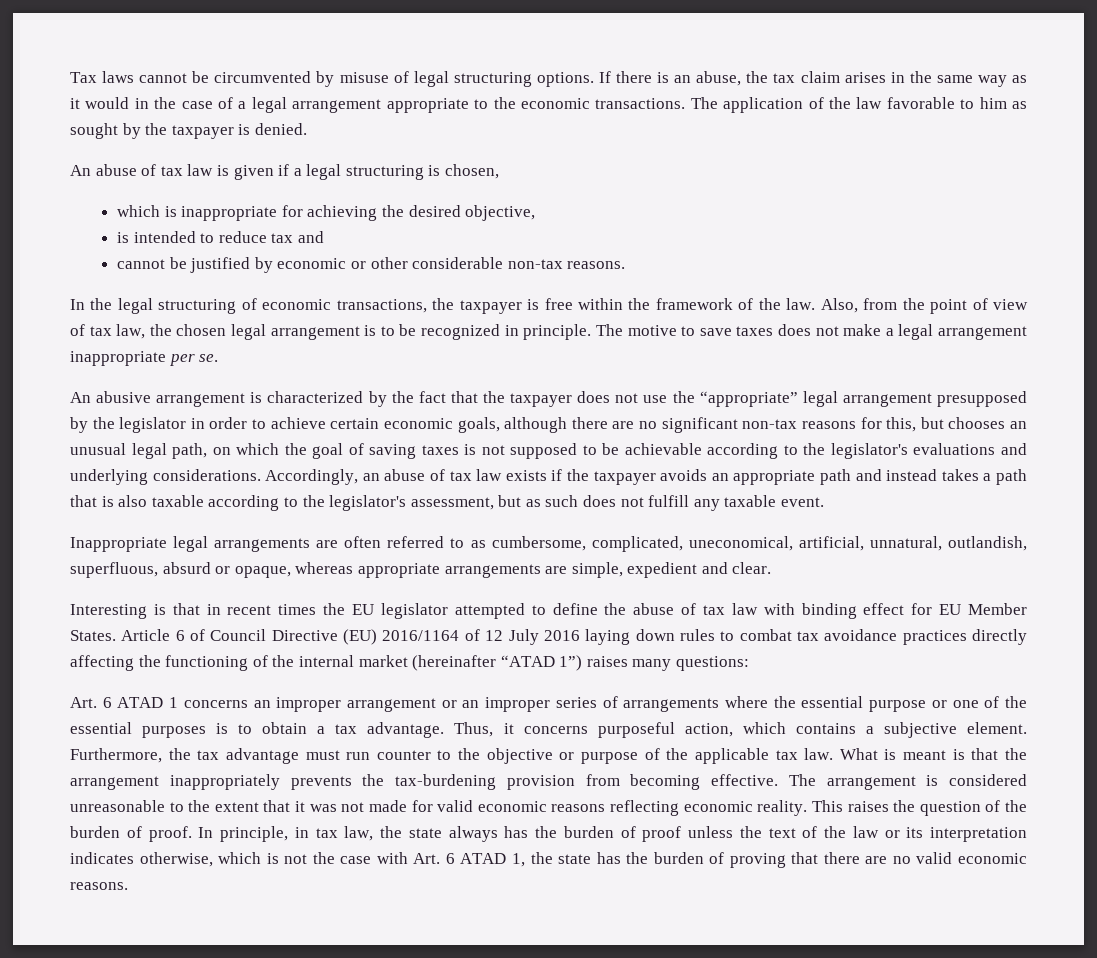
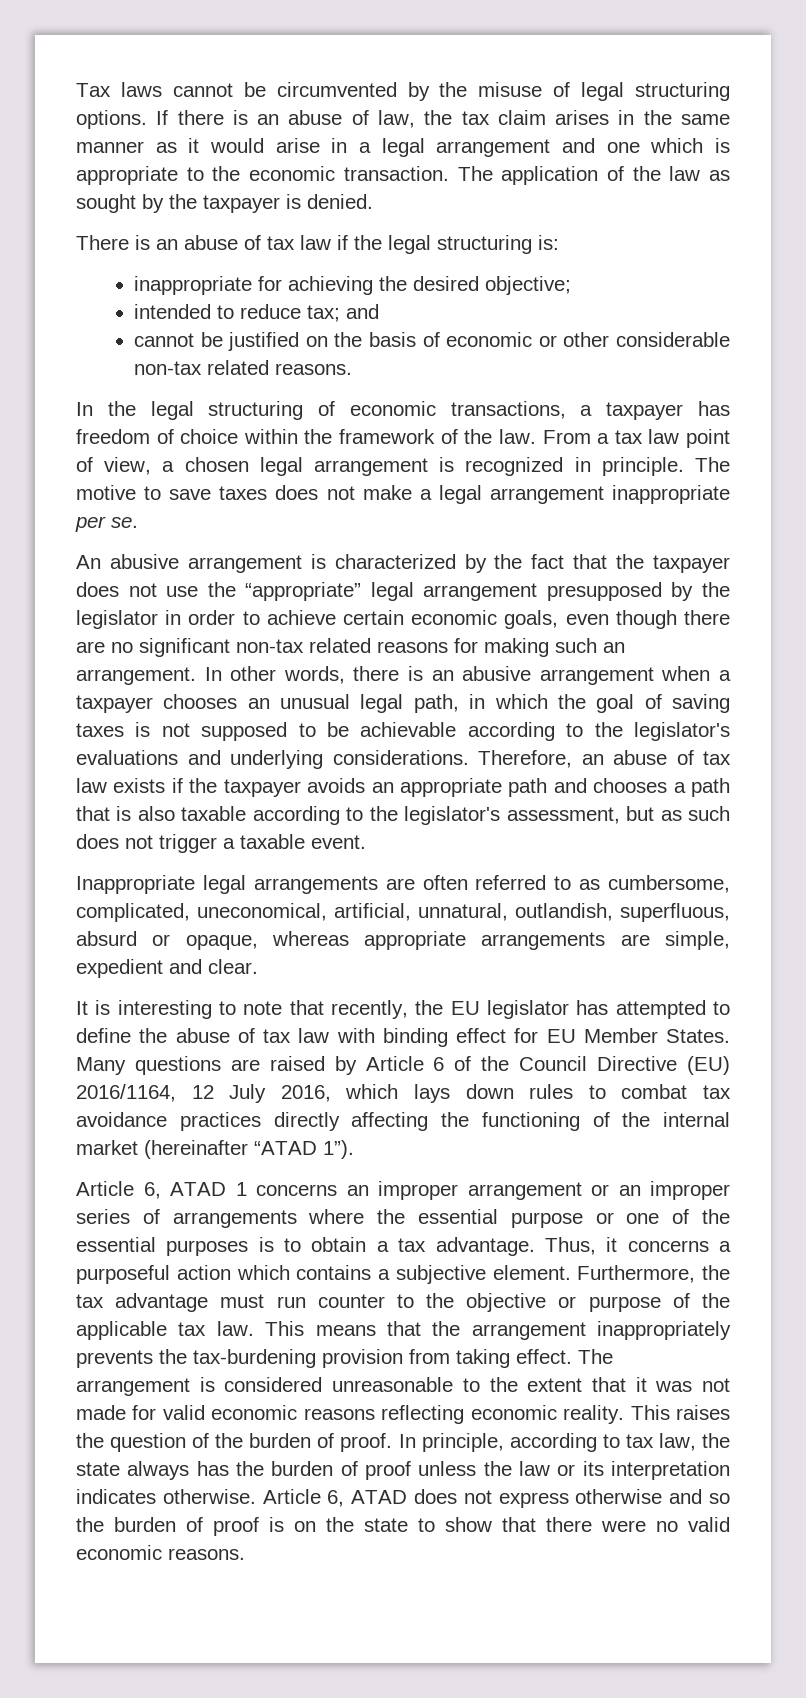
(335, 79) none -> [439,82,468,97] the
[696,71,742,86] abuse, -> [288,110,415,128] abuse of law,
[977,75,1007,87] way -> [76,141,144,153] manner
[134,97,382,113] in the case of a legal arrangement -> [275,138,730,157] arise in a legal arrangement and one which is
[595,98,686,109] transactions. -> [343,166,449,181] transaction.
[886,97,1007,109] favorable to him -> (701, 173) none
[70,164,500,180] [117,205,177,217] An abuse of tax law is given if a legal structuring is chosen, // which is -> [76,235,559,254] There is an abuse of tax law if the legal structuring is: //
[465,205,536,221] [117,232,130,243] objective, // is -> [485,276,572,295] objective; //
[271,233,294,243] tax -> [307,305,341,322] tax;
[254,257,273,273] by -> [305,332,440,347] on the basis of
(563, 264) none -> [207,360,270,375] related
[432,298,573,314] the taxpayer is free -> [580,401,730,420] [76,429,239,444] a taxpayer has freedom of choice
[820,298,1029,314] [70,324,172,339] Also, from the point of view of tax law, the -> [542,429,731,448] [76,457,175,475] From a tax law point of view, a
[380,324,417,336] to be -> (455, 464) none
[504,417,568,433] although -> [565,610,677,629] even though
(798, 424) none -> [309,638,371,653] related
[886,417,944,432] this, but -> [484,638,625,657] [76,666,732,685] [76,695,153,713] making such an arrangement. In other words, there is an abusive arrangement when a taxpayer
[212,447,231,455] on -> [469,694,486,709] in
[265,469,359,485] Accordingly, -> [478,750,572,768] Therefore,
[886,469,979,481] instead takes -> [593,778,668,793] chooses
[648,495,720,511] fulfill any -> [159,834,235,853] trigger a
[70,603,317,619] Interesting is that in recent times -> [76,1000,408,1019] It is interesting to note that recently,
(448, 611) none -> [576,1000,609,1015] has
(116, 635) none -> [76,1056,357,1075] Many questions are raised by
(206, 635) none -> [481,1056,510,1071] the
[382,629,631,645] 2016/1164 of 12 July 2016 laying -> [76,1084,450,1103] 2016/1164, 12 July 2016, which lays
[559,655,750,671] [70,697,112,708] 1”) raises many questions: // Art. 6 -> [323,1140,354,1159] [76,1181,161,1199] 1”). // Article 6,
[597,722,733,738] purposeful action, -> [719,1241,732,1252] [76,1265,231,1284] a purposeful action
[839,748,965,760] What is meant is -> [265,1321,376,1336] This means
[630,774,778,790] becoming effective. -> [456,1349,572,1368] taking effect.
[294,827,309,838] in -> [509,1433,620,1452] according to
[768,826,846,838] text of the -> (512, 1468) none
[139,852,786,868] otherwise, which is not the case with Art. 6 ATAD 1, the state has the burden of proving -> [162,1489,730,1508] [76,1517,492,1536] otherwise. Article 6, ATAD does not express otherwise and so the burden of proof is on the state to show
[865,856,888,864] are -> [601,1520,646,1532] were

